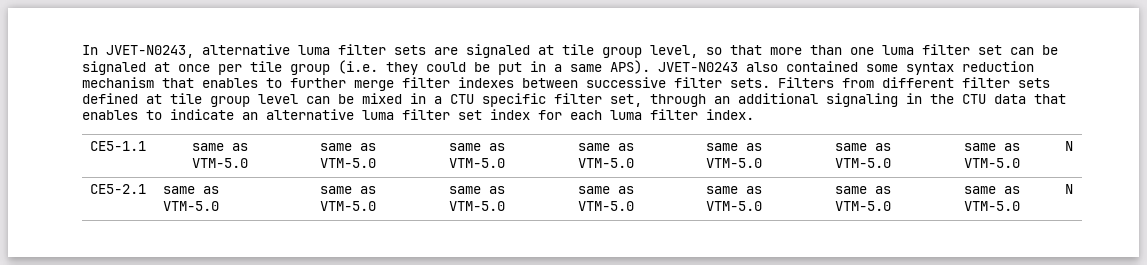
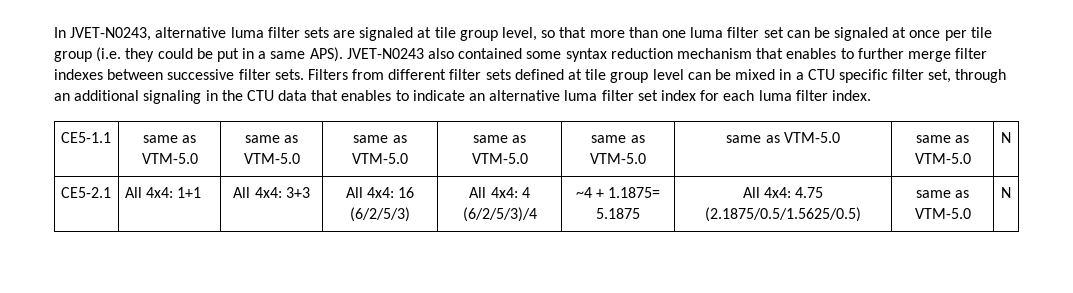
[163,186,220,194] [163,201,220,211] [320,186,376,194] [320,201,376,211] [449,186,505,194] [449,201,505,211] [577,186,634,194] [577,201,634,211] [706,186,762,194] [706,201,762,211] [835,186,891,194] [835,201,891,211] same as VTM-5.0 | same as VTM-5.0 | same as VTM-5.0 | same as VTM-5.0 | same as VTM-5.0 | same as VTM-5.0 -> [124,187,202,198] [233,187,310,198] [345,187,415,198] [350,207,410,222] [469,187,530,198] [462,207,537,222] [575,187,661,198] [595,208,640,219] [742,187,824,198] [704,207,861,222] All 4x4: 1+1 | All 4x4: 3+3 | All 4x4: 16 (6/2/5/3) | All 4x4: 4 (6/2/5/3)/4 | ~4 + 1.1875= 5.1875 | All 4x4: 4.75 (2.1875/0.5/1.5625/0.5)

